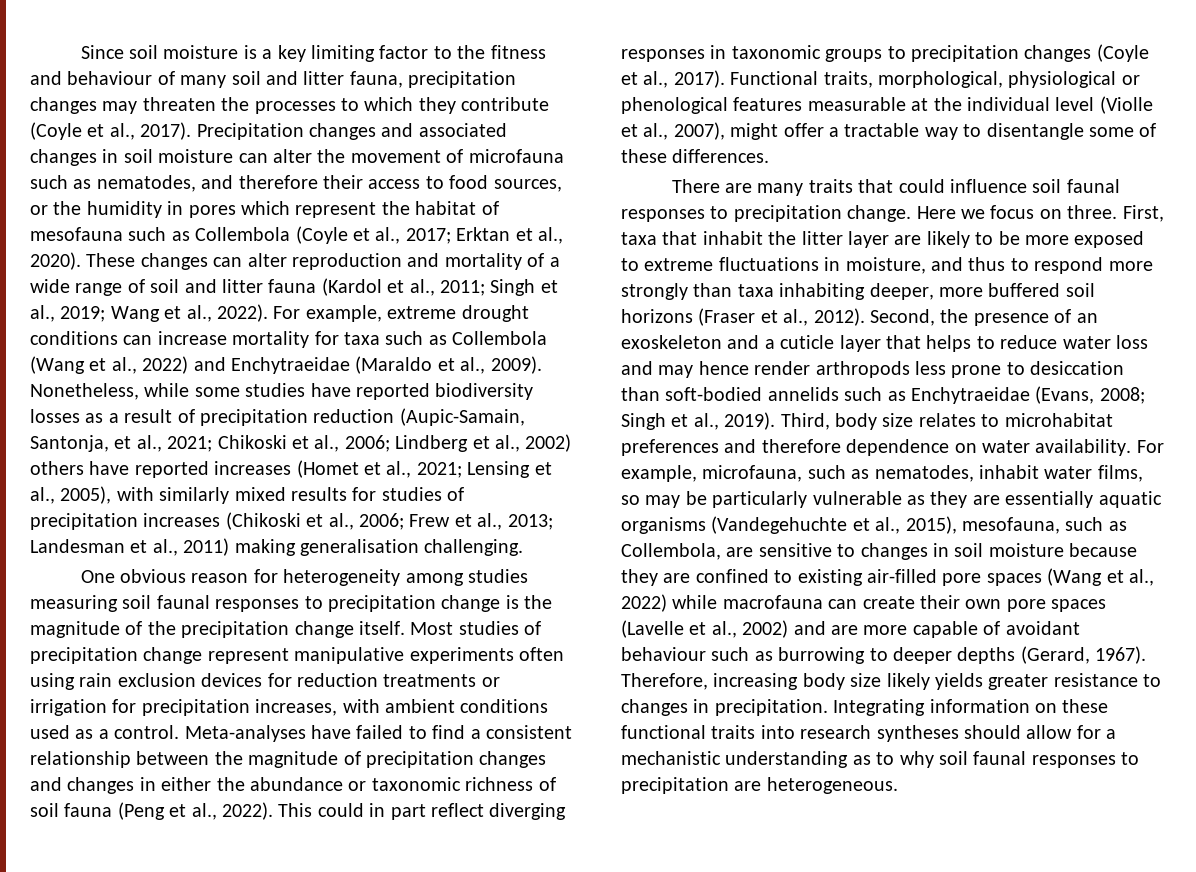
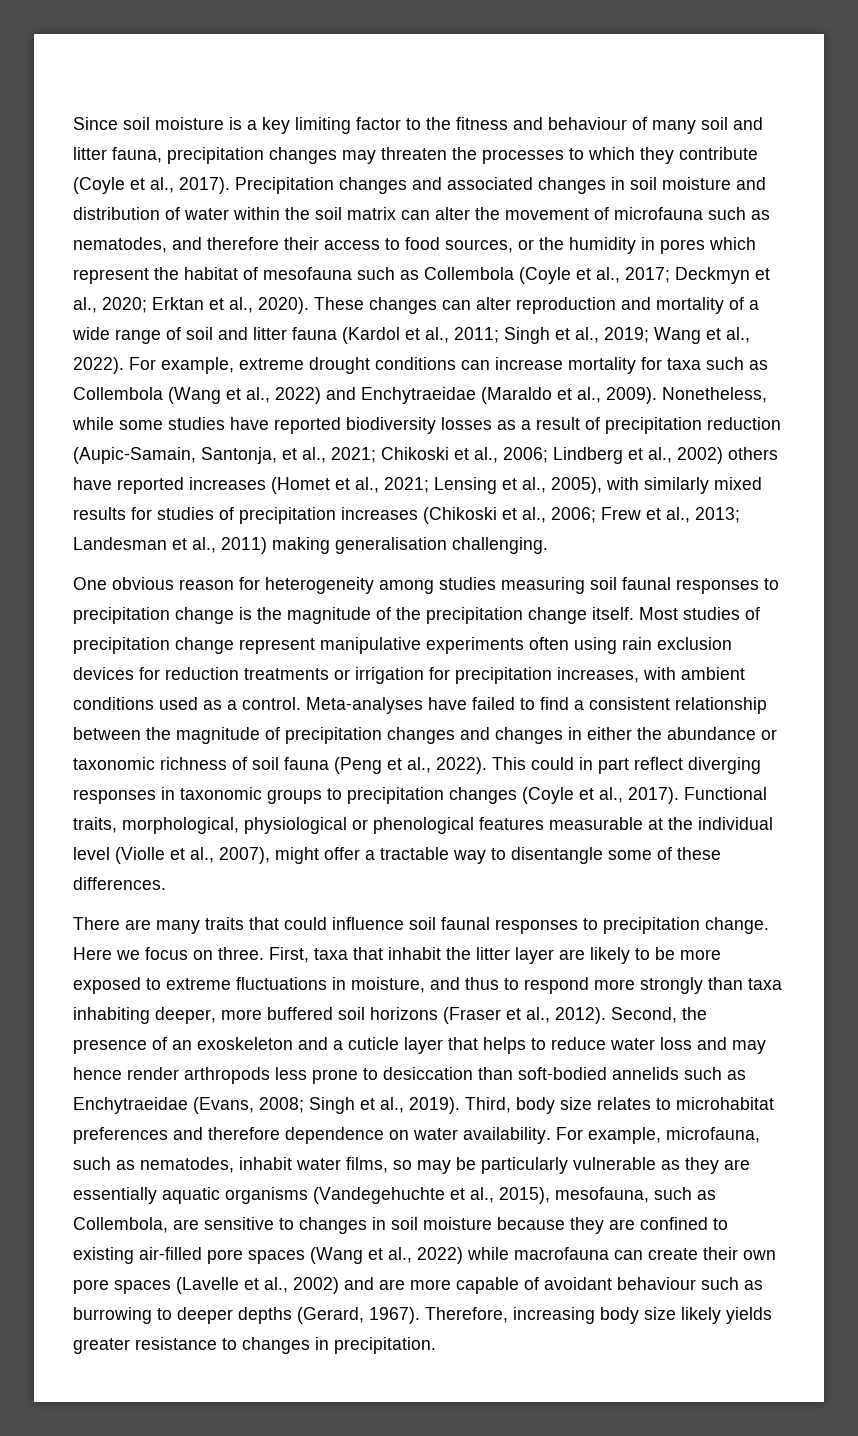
(234, 156) none -> [736,177,766,190] [73,207,396,220] and distribution of water within the soil matrix
(451, 236) none -> [675,267,770,284] [73,297,147,313] Deckmyn et al., 2020;
[833,699,1109,716] [621,725,1117,742] [621,751,1140,768] [621,777,898,794] Integrating information on these functional traits into research syntheses should allow for a mechanistic understanding as to why soil faunal responses to precipitation are heterogeneous. -> (436, 1345) none

